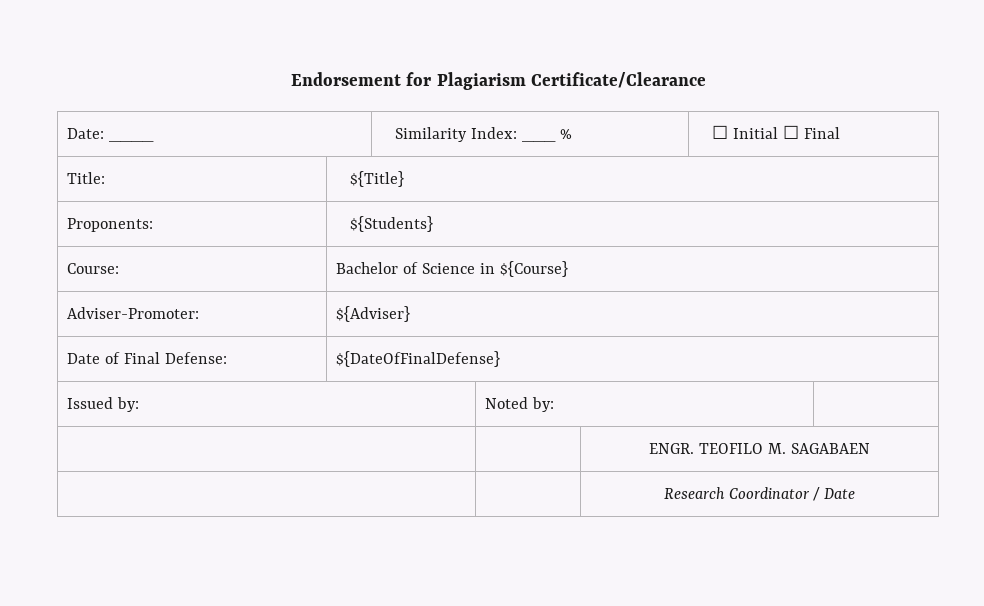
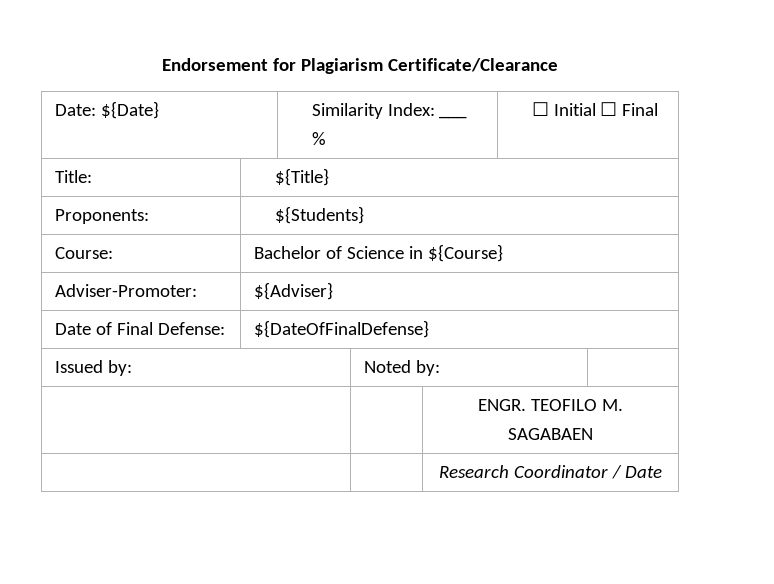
[109,139,155,142] ____ -> [100,101,159,119] ${Date}

